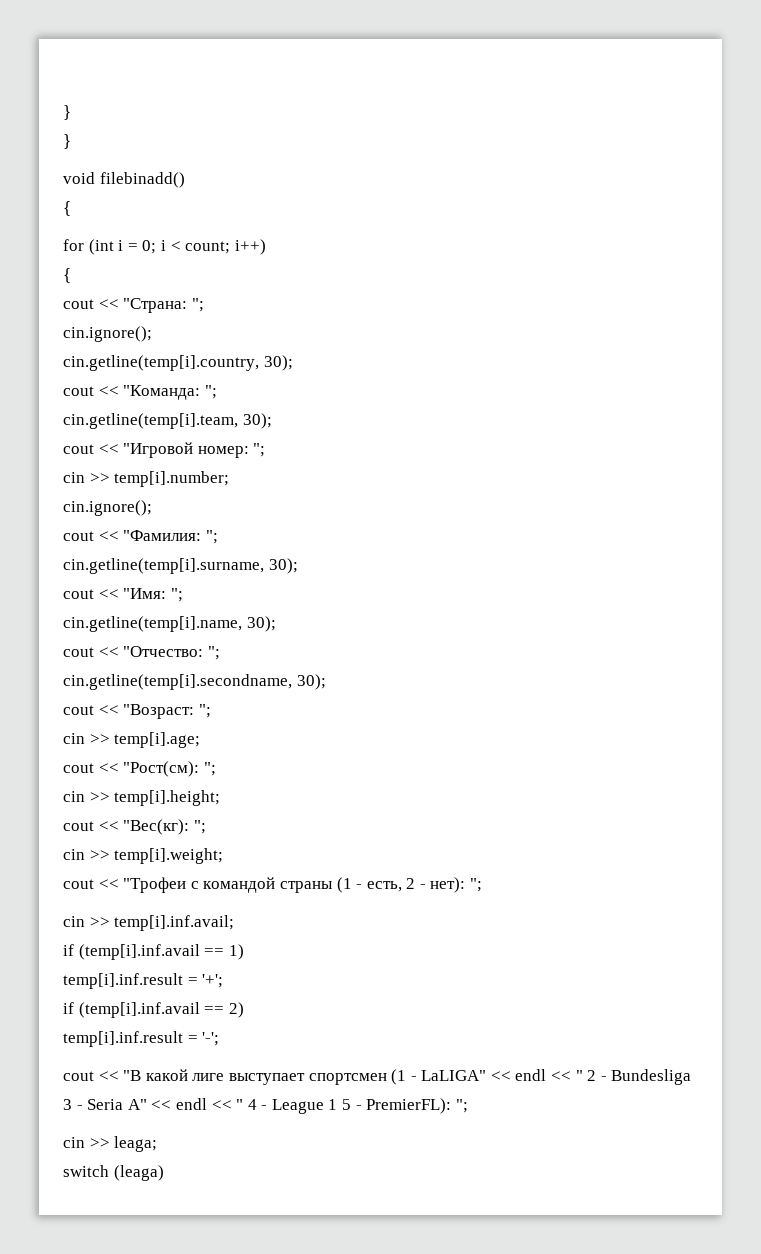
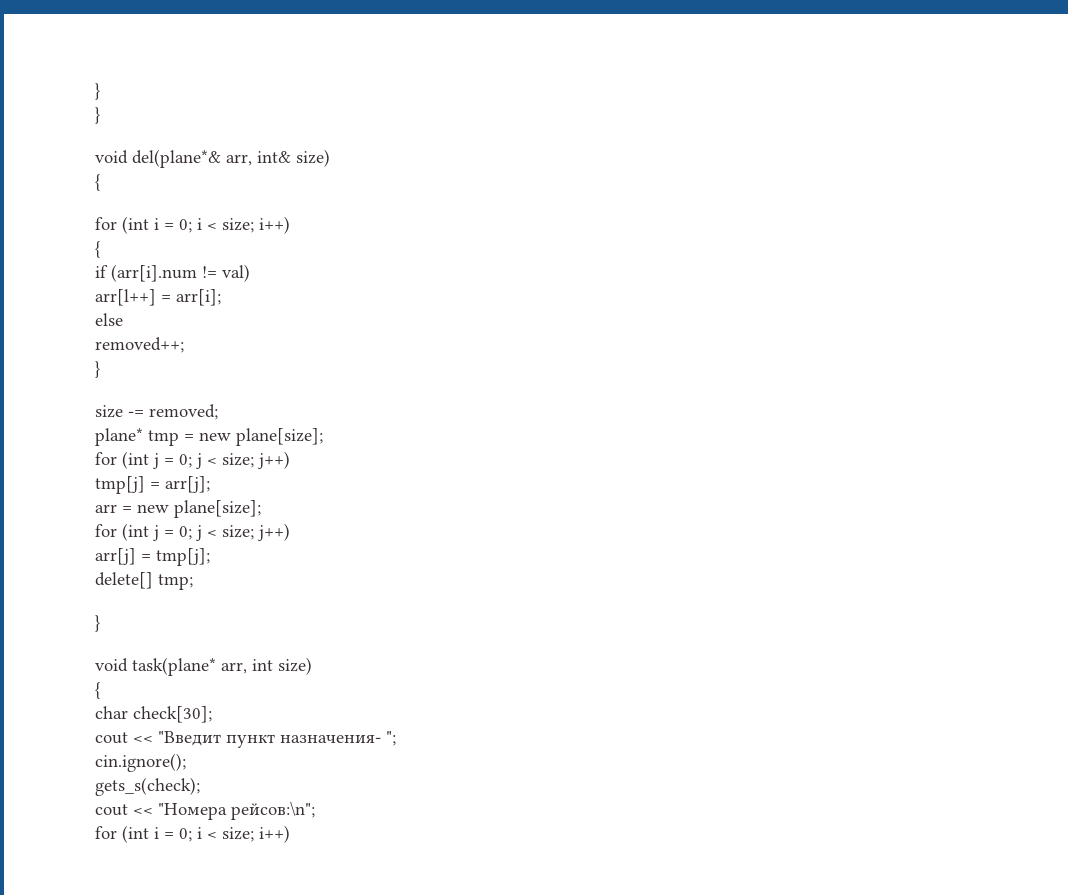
[99,172,185,188] filebinadd() -> [132,149,330,168] del(plane*& arr, int& size)
[185,241,231,254] count; -> [222,218,254,233] size;
[63,298,188,313] // cout << "Страна: -> [95,264,250,282] [95,289,221,306] [95,313,123,326] [95,337,184,353] [95,361,100,378] [95,404,218,420] [95,428,323,446] [95,451,290,469] [95,476,210,494] [95,500,261,518] [95,523,290,541] [95,548,210,566] [95,572,193,590] [95,615,100,632] [95,657,312,676] [95,682,100,699] [95,706,212,723] [95,731,381,748] // if (arr[i].num != val) // arr[l++] = arr[i]; // else // removed++; // } // size -= removed; // plane* tmp = new plane[size]; // for (int j = 0; j < size; j++) // tmp[j] = arr[j]; // arr = new plane[size]; // for (int j = 0; j < size; j++) // arr[j] = tmp[j]; // delete[] tmp; // } // void task(plane* arr, int size) // { // char check[30]; // cout << "Введит пункт назначения-
[63,355,293,371] [63,385,217,400] [63,413,272,429] [63,442,266,458] [63,471,230,487] [63,500,152,516] [63,530,218,544] [63,558,298,574] [63,588,183,602] [63,616,276,632] [63,646,220,660] [63,674,326,690] [63,704,211,719] [63,732,201,748] [63,761,216,777] [63,790,221,806] [63,819,206,835] [63,848,224,864] [63,877,483,893] [63,915,235,931] [63,944,244,960] [63,973,224,989] [63,1002,244,1018] [63,1031,220,1047] [63,1069,692,1085] [63,1098,468,1114] [63,1136,158,1152] [63,1165,164,1181] cin.getline(temp[i].country, 30); // cout << "Команда: "; // cin.getline(temp[i].team, 30); // cout << "Игровой номер: "; // cin >> temp[i].number; // cin.ignore(); // cout << "Фамилия: "; // cin.getline(temp[i].surname, 30); // cout << "Имя: "; // cin.getline(temp[i].name, 30); // cout << "Отчество: "; // cin.getline(temp[i].secondname, 30); // cout << "Возраст: "; // cin >> temp[i].age; // cout << "Рост(см): "; // cin >> temp[i].height; // cout << "Вес(кг): "; // cin >> temp[i].weight; // cout << "Трофеи с командой страны (1 - eсть, 2 - нет): "; // cin >> temp[i].inf.avail; // if (temp[i].inf.avail == 1) // temp[i].inf.result = '+'; // if (temp[i].inf.avail == 2) // temp[i].inf.result = '-'; // cout << "В какой лиге выступает спортсмен (1 - LaLIGA" << endl << " 2 - Bundesliga 3 - Seria A" << endl << " 4 - League 1 5 - PremierFL): "; // cin >> leaga; // switch (leaga) -> [95,777,200,796] [95,801,315,820] [95,825,290,843] gets_s(check); // cout << "Номера рейсов:\n"; // for (int i = 0; i < size; i++)

